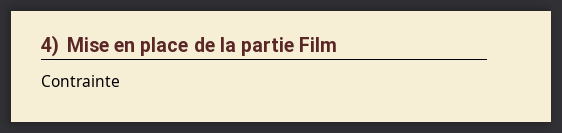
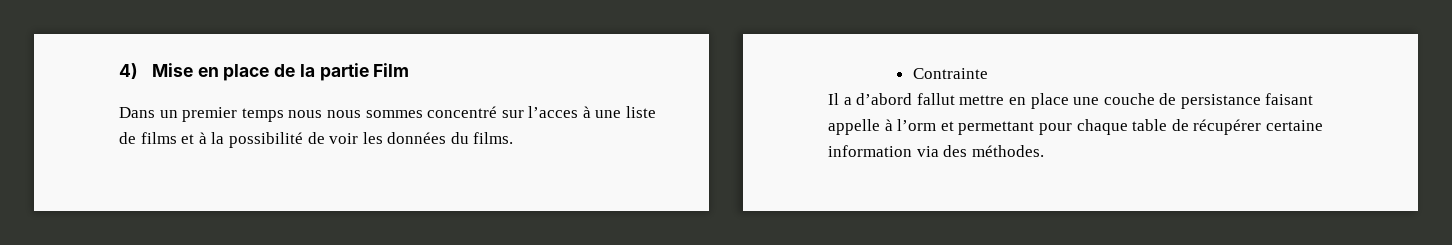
[41,75,120,87] Contrainte -> [119,106,657,122] [119,132,514,148] [912,68,988,79] [828,93,1314,109] [828,119,1323,135] [828,145,1044,157] Dans un premier temps nous nous sommes concentré sur l’acces à une liste de films et à la possibilité de voir les données du films. // Contrainte // Il a d’abord fallut mettre en place une couche de persistance faisant appelle à l’orm et permettant pour chaque table de récupérer certaine information via des méthodes.

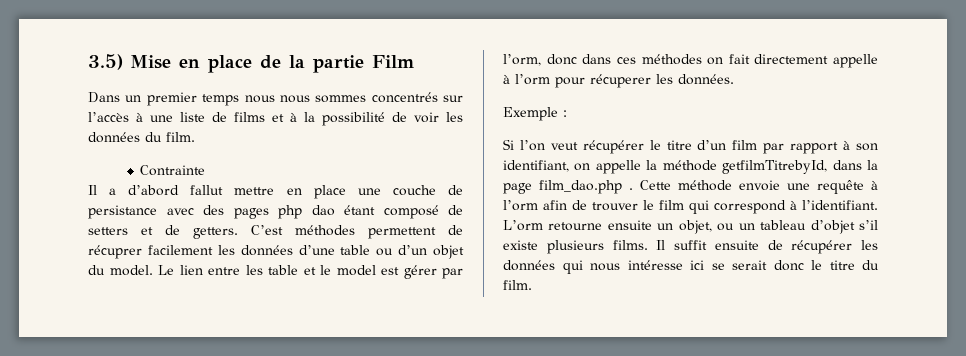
[119,63,138,79] 4) -> [88,54,123,70] 3.5)
[427,106,579,118] concentré sur l’acces -> [371,92,463,103] [88,112,129,122] concentrés sur l’accès
[473,132,514,144] films. -> [166,132,195,142] film.
[1265,93,1314,105] [828,119,1323,135] [828,145,1044,157] faisant appelle à l’orm et permettant pour chaque table de récupérer certaine information via des méthodes. -> [166,205,463,219] [88,225,463,239] [88,245,464,259] [88,265,463,279] [503,54,878,68] [503,74,734,88] [503,107,567,121] [503,139,878,154] [503,160,878,174] [503,180,878,194] [503,200,878,214] [503,220,878,234] [503,240,878,254] [503,260,879,274] [503,280,532,290] avec des pages php dao étant composé de setters et de getters. C’est méthodes permettent de récuprer facilement les données d’une table ou d’un objet du model. Le lien entre les table et le model est gérer par l’orm, donc dans ces méthodes on fait directement appelle à l’orm pour récuperer les données. // Exemple : // Si l’on veut récupérer le titre d’un film par rapport à son identifiant, on appelle la méthode getfilmTitrebyId, dans la page film_dao.php . Cette méthode envoie une requête à l’orm afin de trouver le film qui correspond à l’identifiant. L’orm retourne ensuite un objet, ou un tableau d’objet s’il existe plusieurs films. Il suffit ensuite de récupérer les données qui nous intéresse ici se serait donc le titre du film.

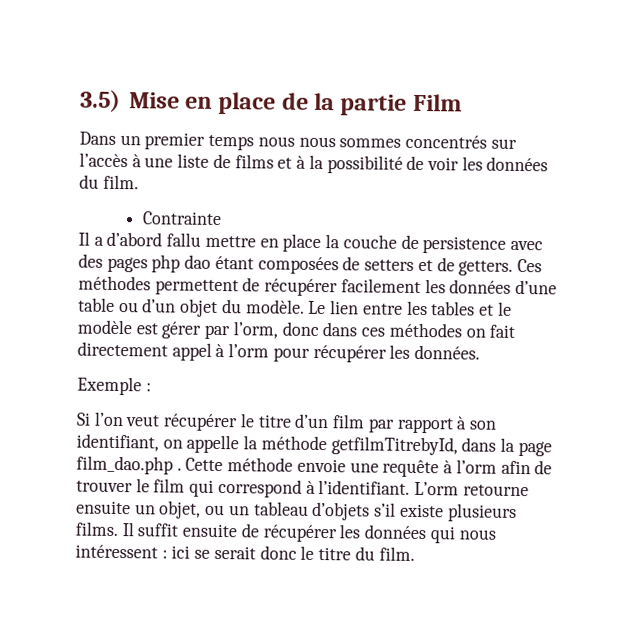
[190,185,224,195] fallut -> [166,232,202,247] fallu
[357,188,381,195] une -> [325,234,341,249] la
[88,205,157,219] persistance -> [422,236,507,254] persistence
[383,205,439,219] composé -> [257,256,339,275] composées
[251,225,283,235] C’est -> [516,258,542,273] Ces
[88,245,142,259] récuprer -> [264,278,339,297] récupérer
[109,265,153,276] model. -> [245,299,305,314] modèle.
[268,265,298,275] table -> [431,301,476,316] tables
[336,265,376,276] model -> [77,319,132,335] modèle
[833,54,878,68] appelle -> [171,342,212,361] appel
[590,74,651,88] récuperer -> [312,344,387,363] récupérer
[810,220,855,234] d’objet -> [312,501,371,521] d’objets
[627,260,683,270] intéresse -> [75,544,168,559] intéressent :

